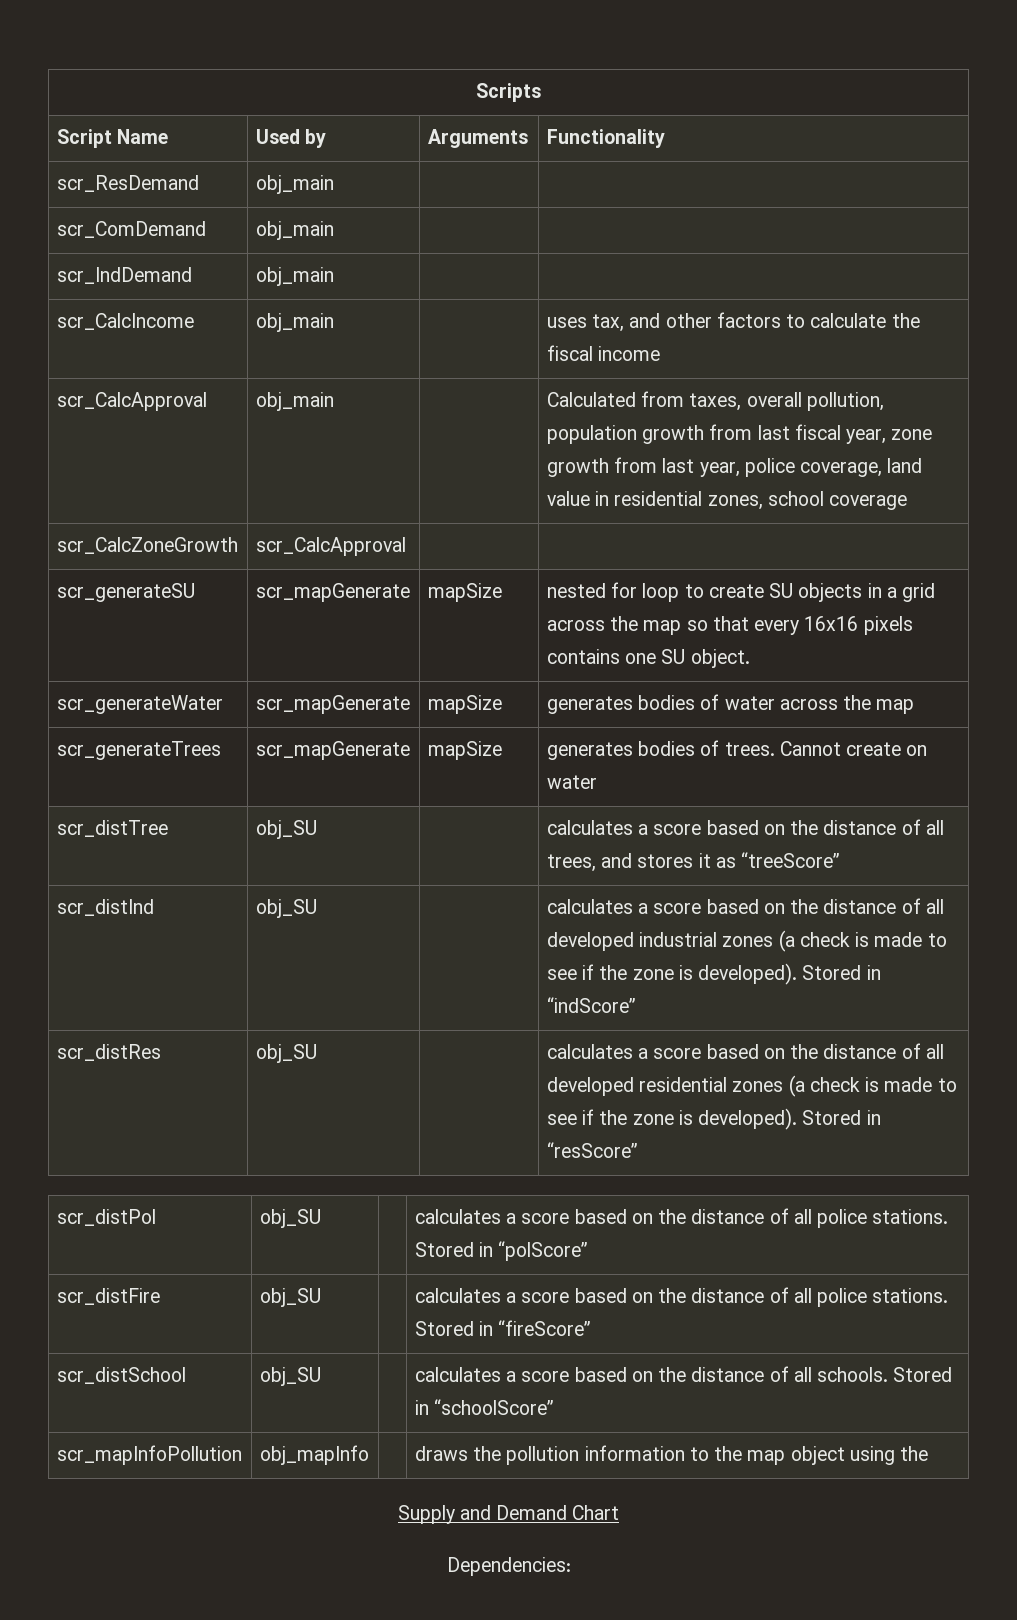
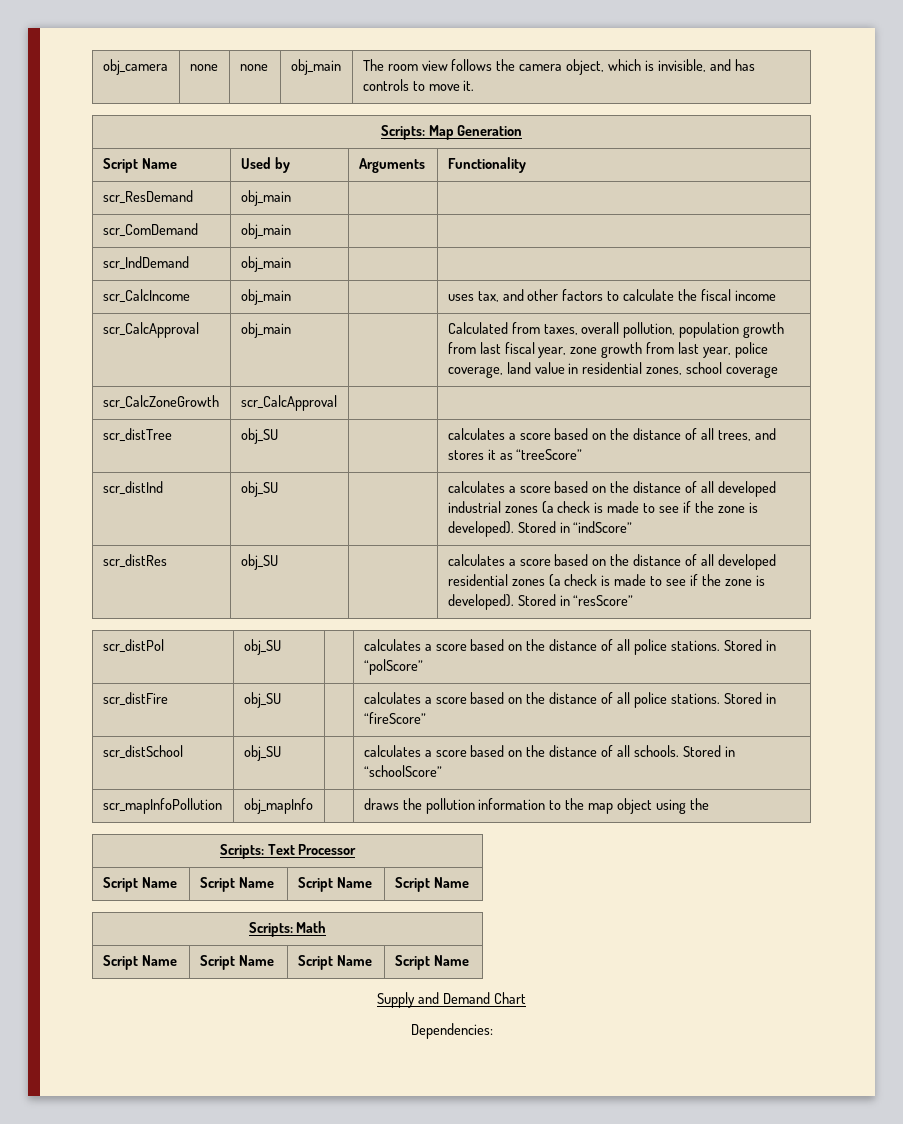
[476,83,541,102] Scripts -> [102,59,168,75] [189,64,218,71] [239,64,268,71] [290,59,341,75] [362,59,755,75] [362,79,475,91] [380,125,523,140] obj_camera | none | none | obj_main | The room view follows the camera object, which is invisible, and has controls to move it. // Scripts: Map Generation
[56,583,195,602] [255,583,410,602] [427,583,502,602] [546,582,936,602] [546,616,913,635] [546,649,750,668] [56,695,223,714] [255,695,410,714] [427,695,502,714] [546,694,915,714] [56,741,221,760] [255,741,410,760] [427,741,502,760] [546,740,928,760] [546,775,597,789] // scr_generateSU | scr_mapGenerate | mapSize | nested for loop to create SU objects in a grid across the map so that every 16x16 pixels contains one SU object. // scr_generateWater | scr_mapGenerate | mapSize | generates bodies of water across the map // scr_generateTrees | scr_mapGenerate | mapSize | generates bodies of trees. Cannot create on water -> (337, 403) none
(929, 1453) none -> [219,844,357,859] [102,877,177,892] [199,877,274,892] [297,877,372,892] [394,877,469,892] [248,921,327,937] [102,955,177,970] [199,955,274,970] [297,955,372,970] [394,955,469,970] // Scripts: Text Processor // Script Name | Script Name | Script Name | Script Name // Scripts: Math // Script Name | Script Name | Script Name | Script Name

